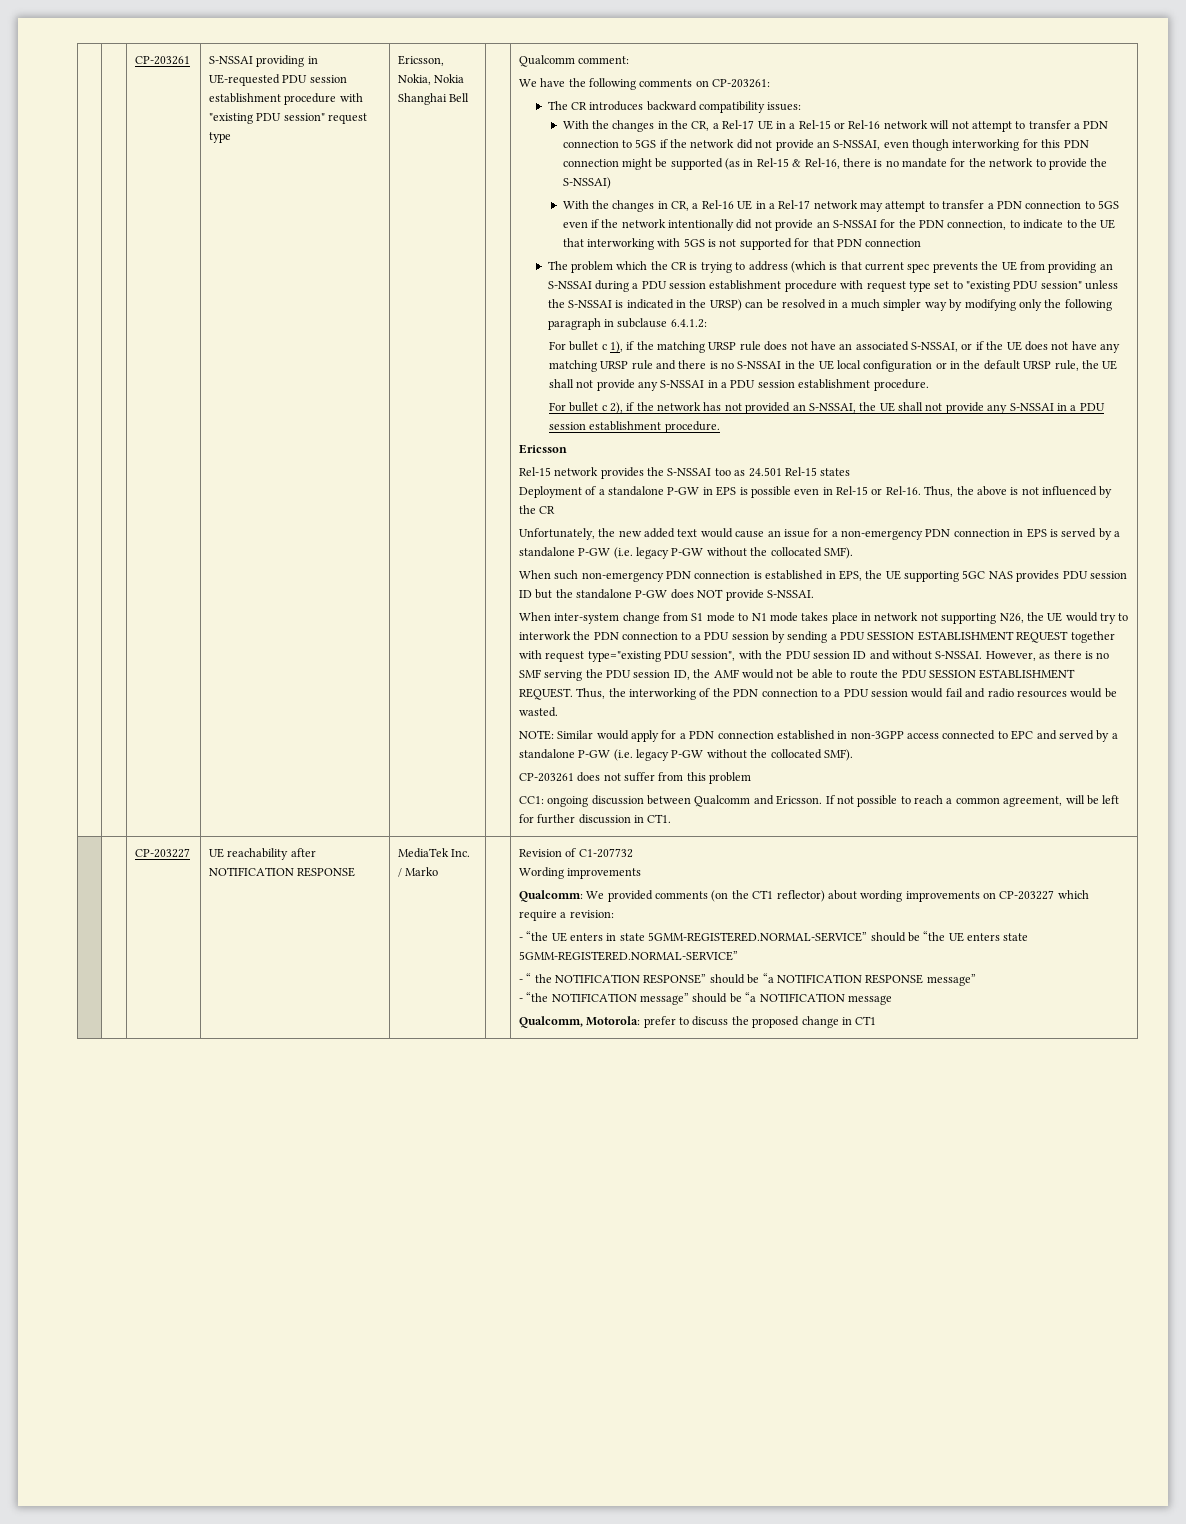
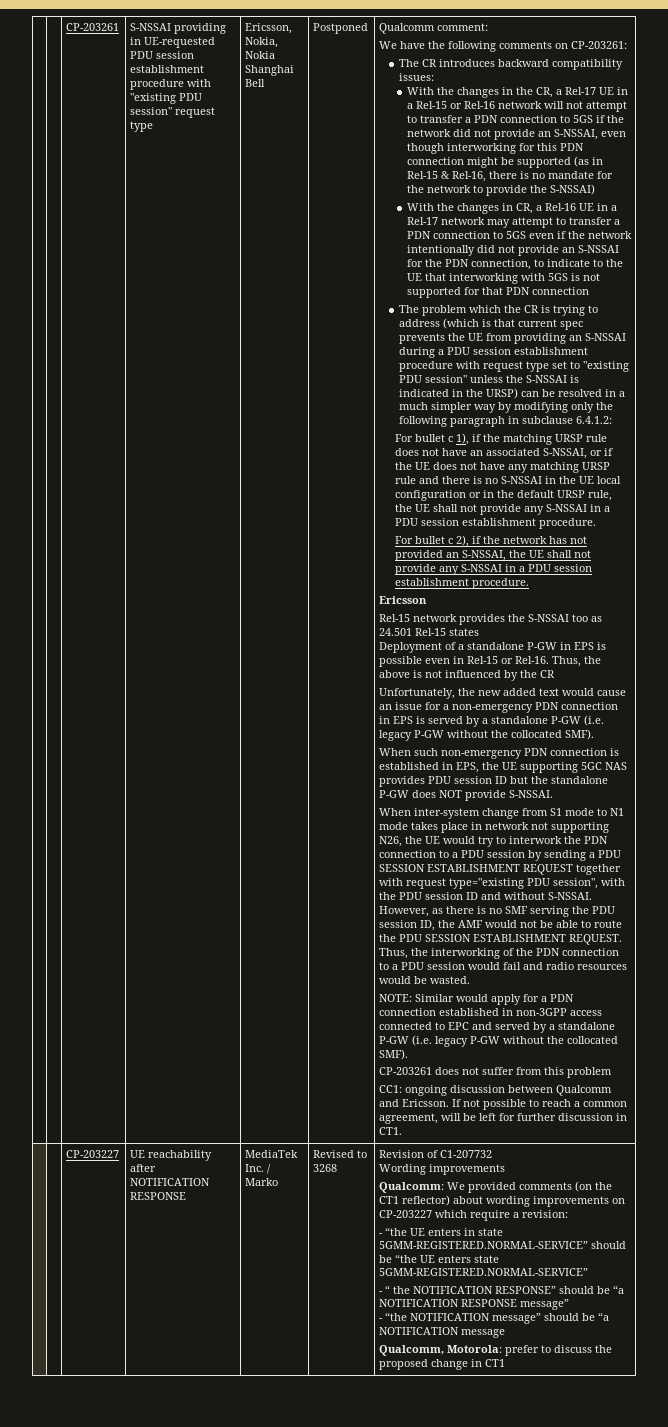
(470, 97) none -> [312,23,368,34] Postponed
(439, 871) none -> [312,1150,367,1158] [312,1164,337,1172] Revised to 3268

